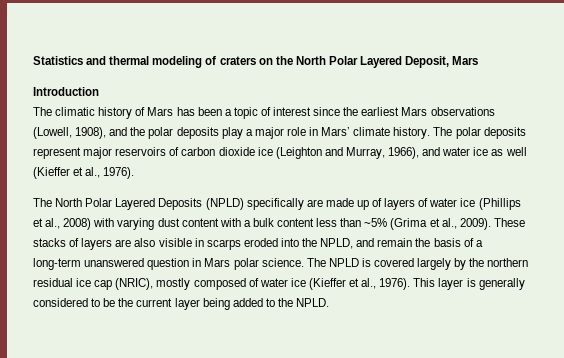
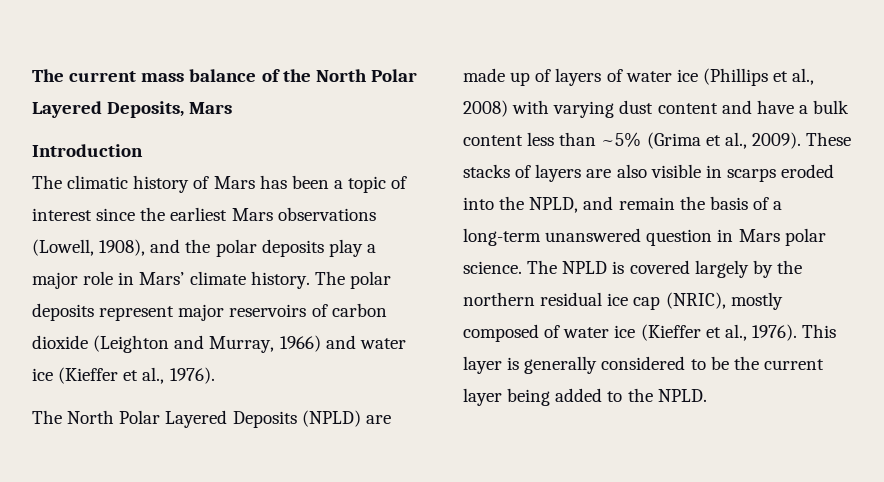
[33,56,273,68] Statistics and thermal modeling of craters on -> [32,69,280,82] The current mass balance of
[405,56,450,68] Deposit, -> [107,101,185,118] Deposits,
[257,147,273,156] ice -> (88, 342) none
[388,147,420,159] 1966), -> [279,335,321,352] 1966)
[491,147,527,156] as well -> (53, 374) none
[246,198,304,210] specifically -> (361, 418) none
[219,218,241,227] with -> [721,100,794,114] and have

